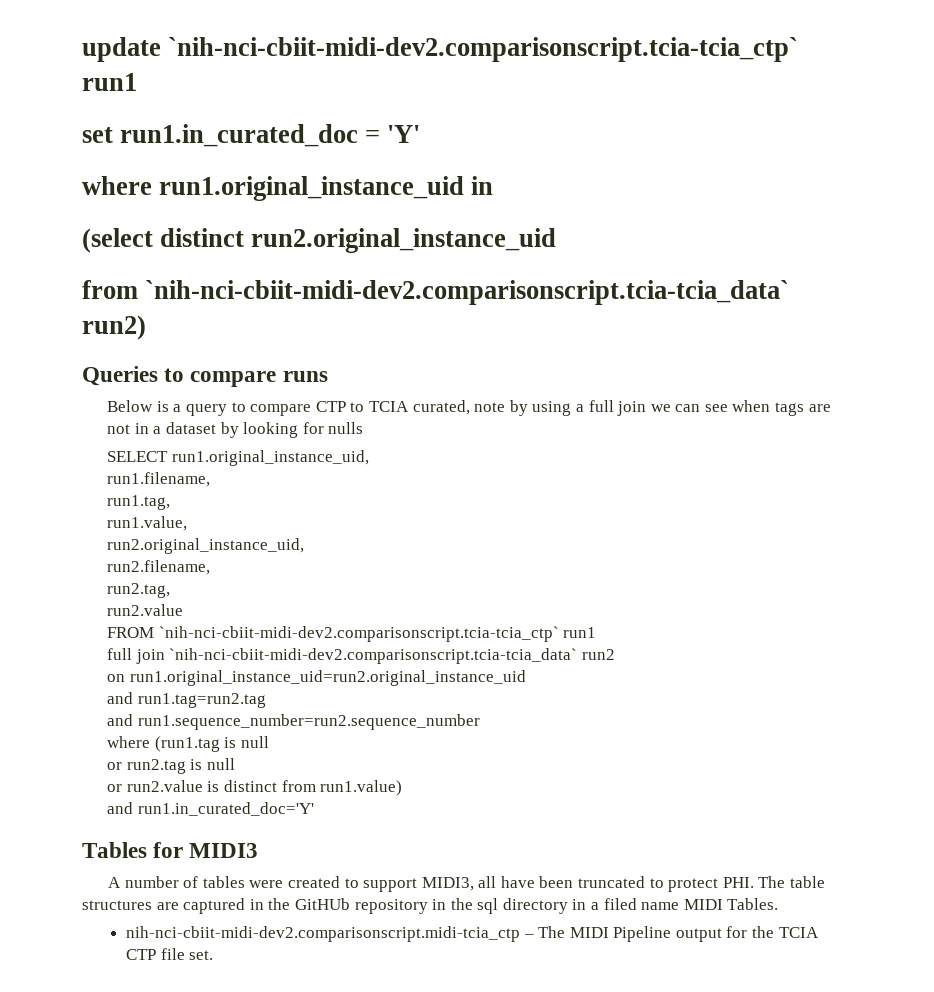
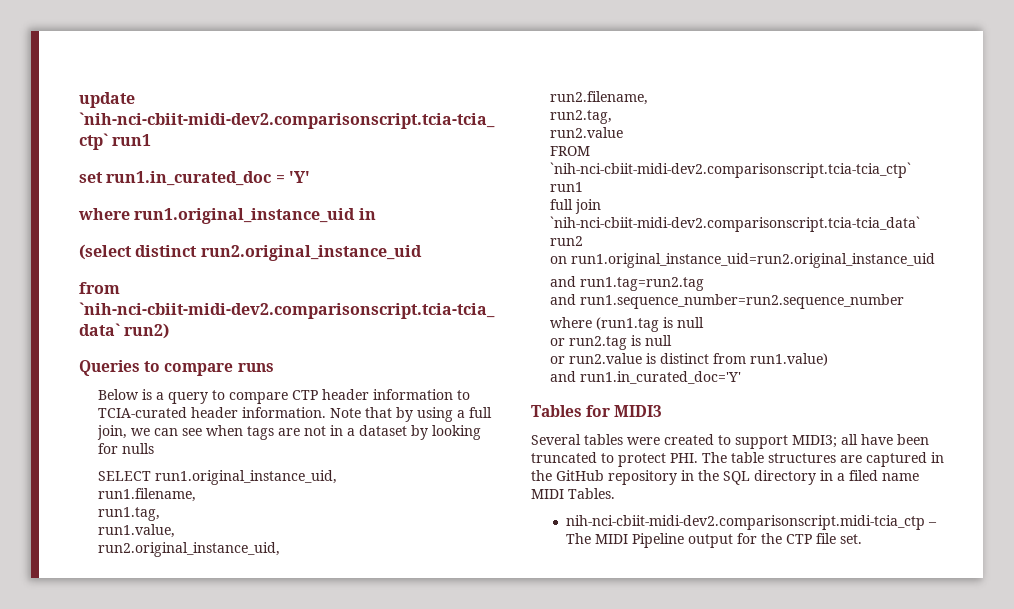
[350,400,506,415] to TCIA curated, note -> [322,389,471,400] [98,407,393,418] header information to TCIA-curated header information. Note that
[617,401,647,416] join -> [97,425,128,440] join,
[107,876,199,888] A number of -> [531,434,581,445] Several
[421,877,474,891] MIDI3, -> [792,435,837,448] MIDI3;
[294,898,350,910] GitHUb -> [556,470,604,481] GitHub
[477,898,499,914] sql -> [723,471,750,485] SQL
[778,927,819,938] TCIA -> (782, 538) none

